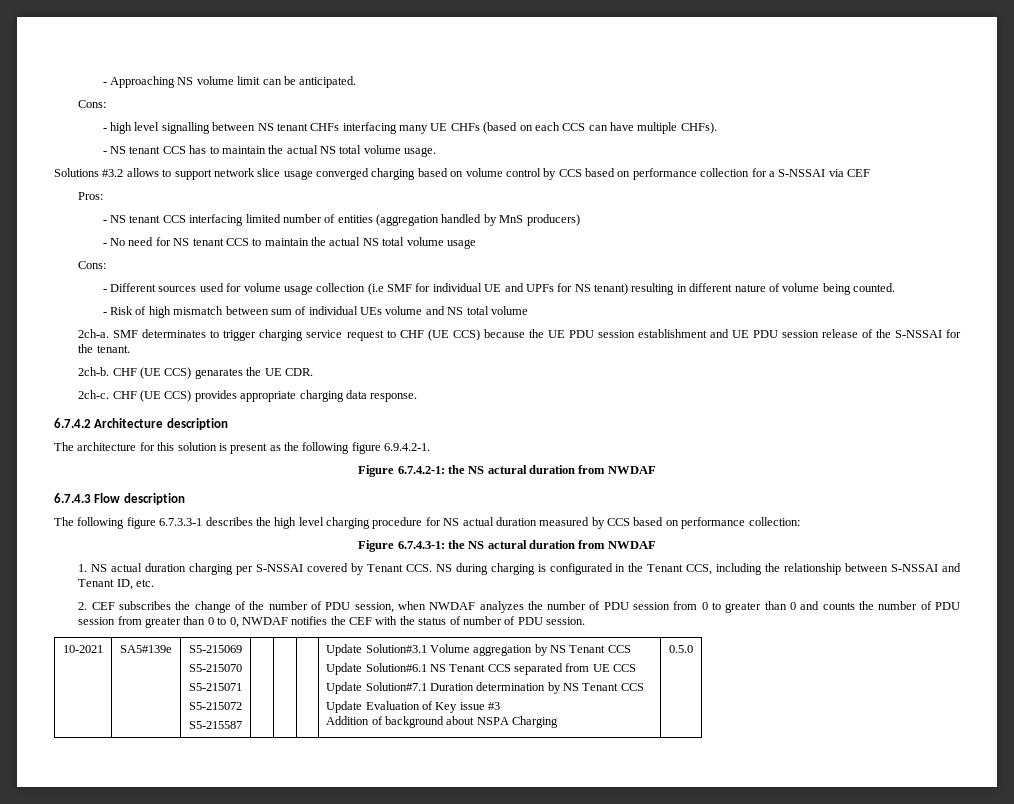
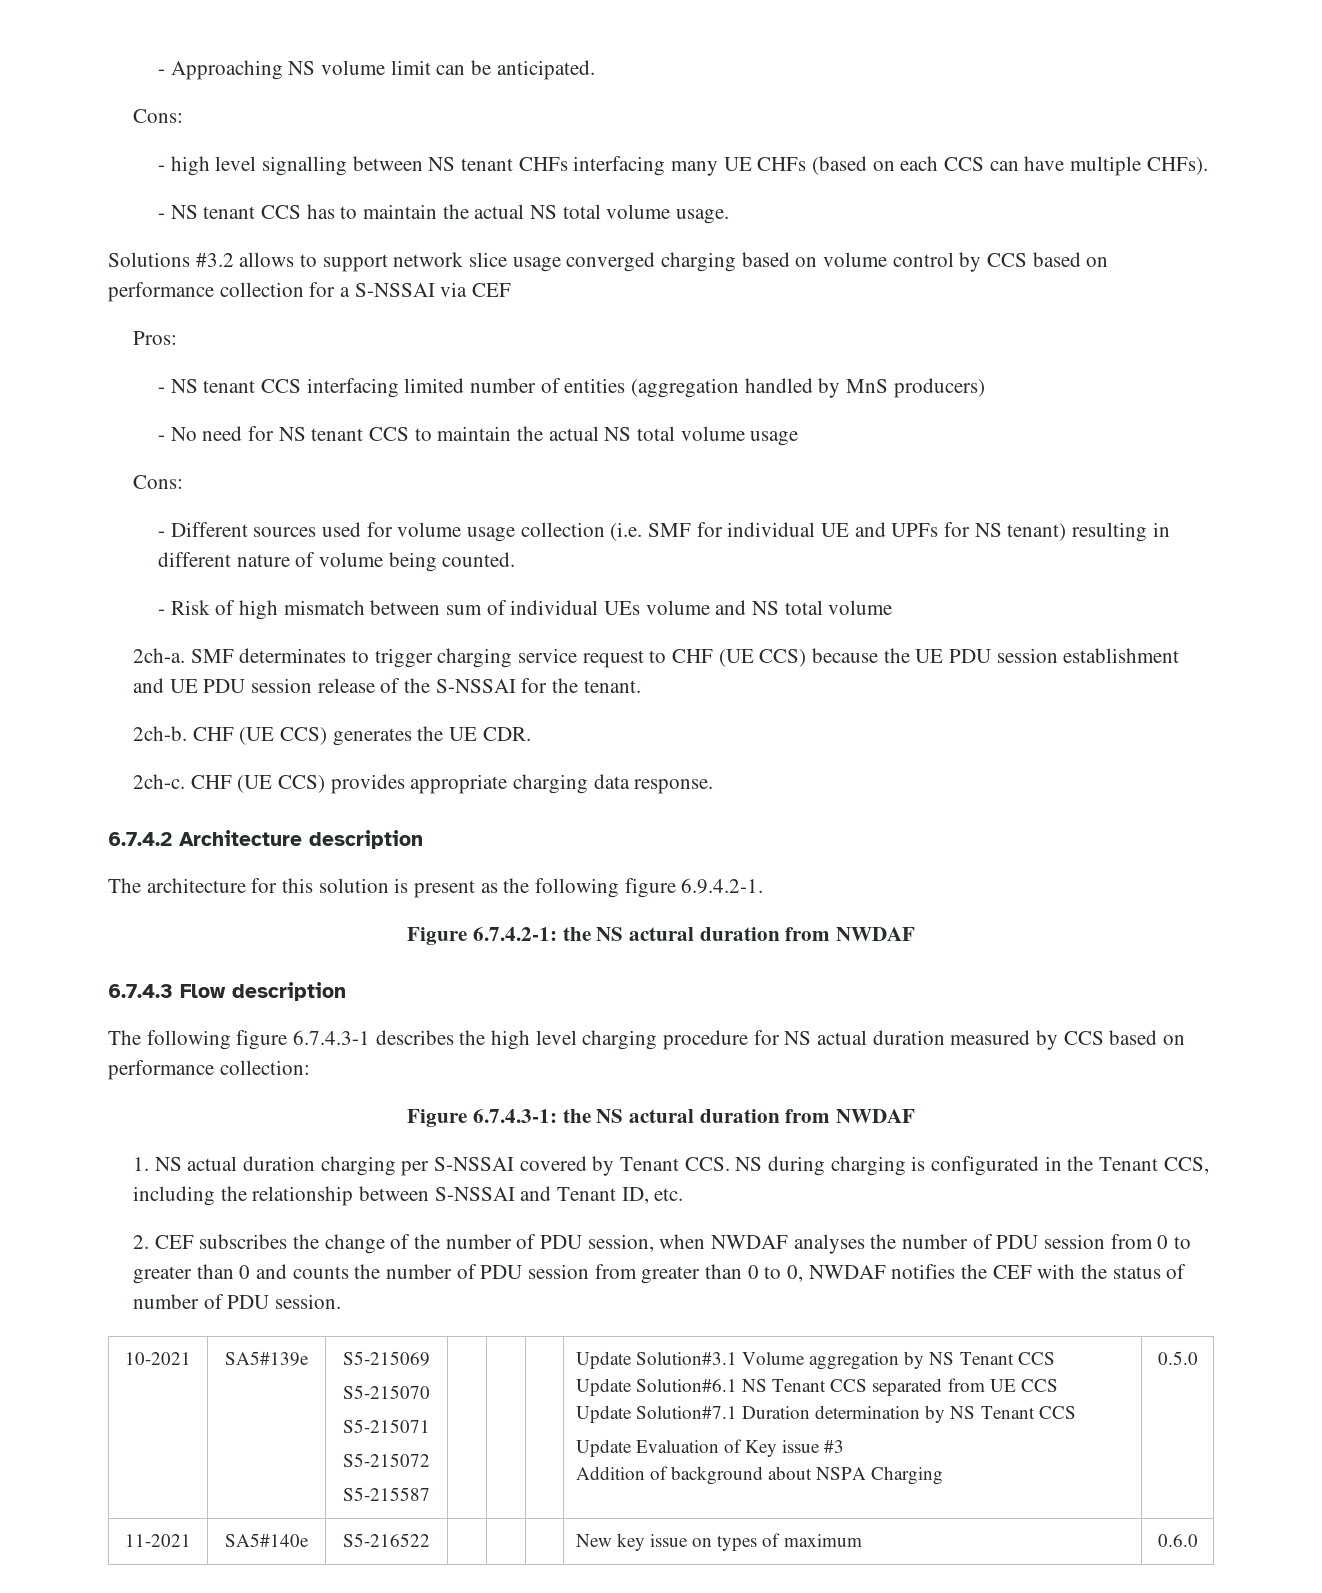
[367,283,384,295] (i.e -> [610,522,643,541] (i.e.
[194,368,243,379] genarates -> [332,728,412,746] generates
[159,518,203,526] 6.7.3.3-1 -> [293,1030,371,1045] 6.7.4.3-1
[479,601,524,613] analyzes -> [793,1234,865,1254] analyses
(693, 649) none -> [125,1534,191,1547] [225,1533,309,1547] [343,1533,430,1547] [575,1533,862,1551] [1157,1534,1198,1547] // 11-2021 | SA5#140e | S5-216522 | | | | New key issue on types of maximum | 0.6.0

